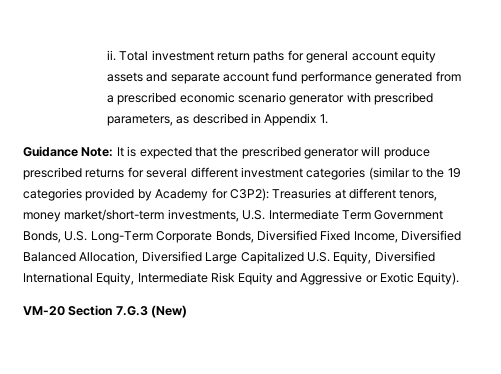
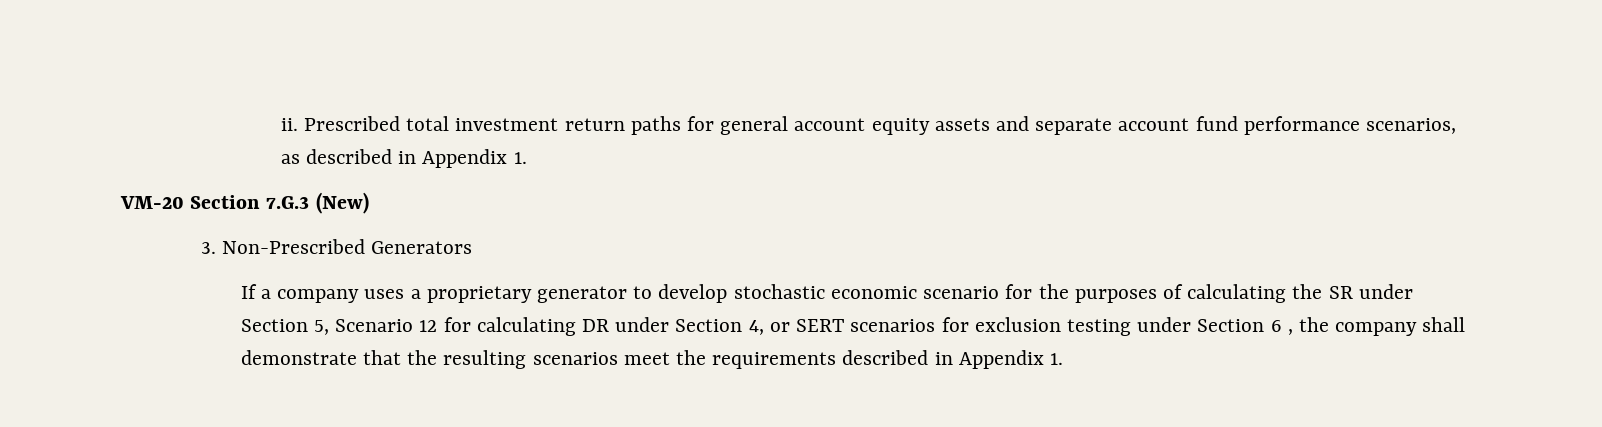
[119,51,149,61] Total -> [303,116,450,131] Prescribed total
[375,71,461,84] [106,92,434,105] [106,114,173,126] generated from a prescribed economic scenario generator with prescribed parameters, -> [1366,118,1457,134] scenarios,
[23,146,430,159] [23,167,461,180] [23,188,438,201] [23,209,444,222] [23,230,461,243] [23,251,435,264] [23,272,460,285] [23,305,188,318] Guidance Note: It is expected that the prescribed generator will produce prescribed returns for several different investment categories (similar to the 19 categories provided by Academy for C3P2): Treasuries at different tenors, money market/short-term investments, U.S. Intermediate Term Government Bonds, U.S. Long-Term Corporate Bonds, Diversified Fixed Income, Diversified Balanced Allocation, Diversified Large Capitalized U.S. Equity, Diversified International Equity, Intermediate Risk Equity and Aggressive or Exotic Equity). // VM-20 Section 7.G.3 (New) -> [120,192,369,214] [200,239,473,254] [240,284,1413,303] [240,317,1466,336] [240,350,1064,369] VM-20 Section 7.G.3 (New) // 3. Non-Prescribed Generators // If a company uses a proprietary generator to develop stochastic economic scenario for the purposes of calculating the SR under Section 5, Scenario 12 for calculating DR under Section 4, or SERT scenarios for exclusion testing under Section 6 , the company shall demonstrate that the resulting scenarios meet the requirements described in Appendix 1.

